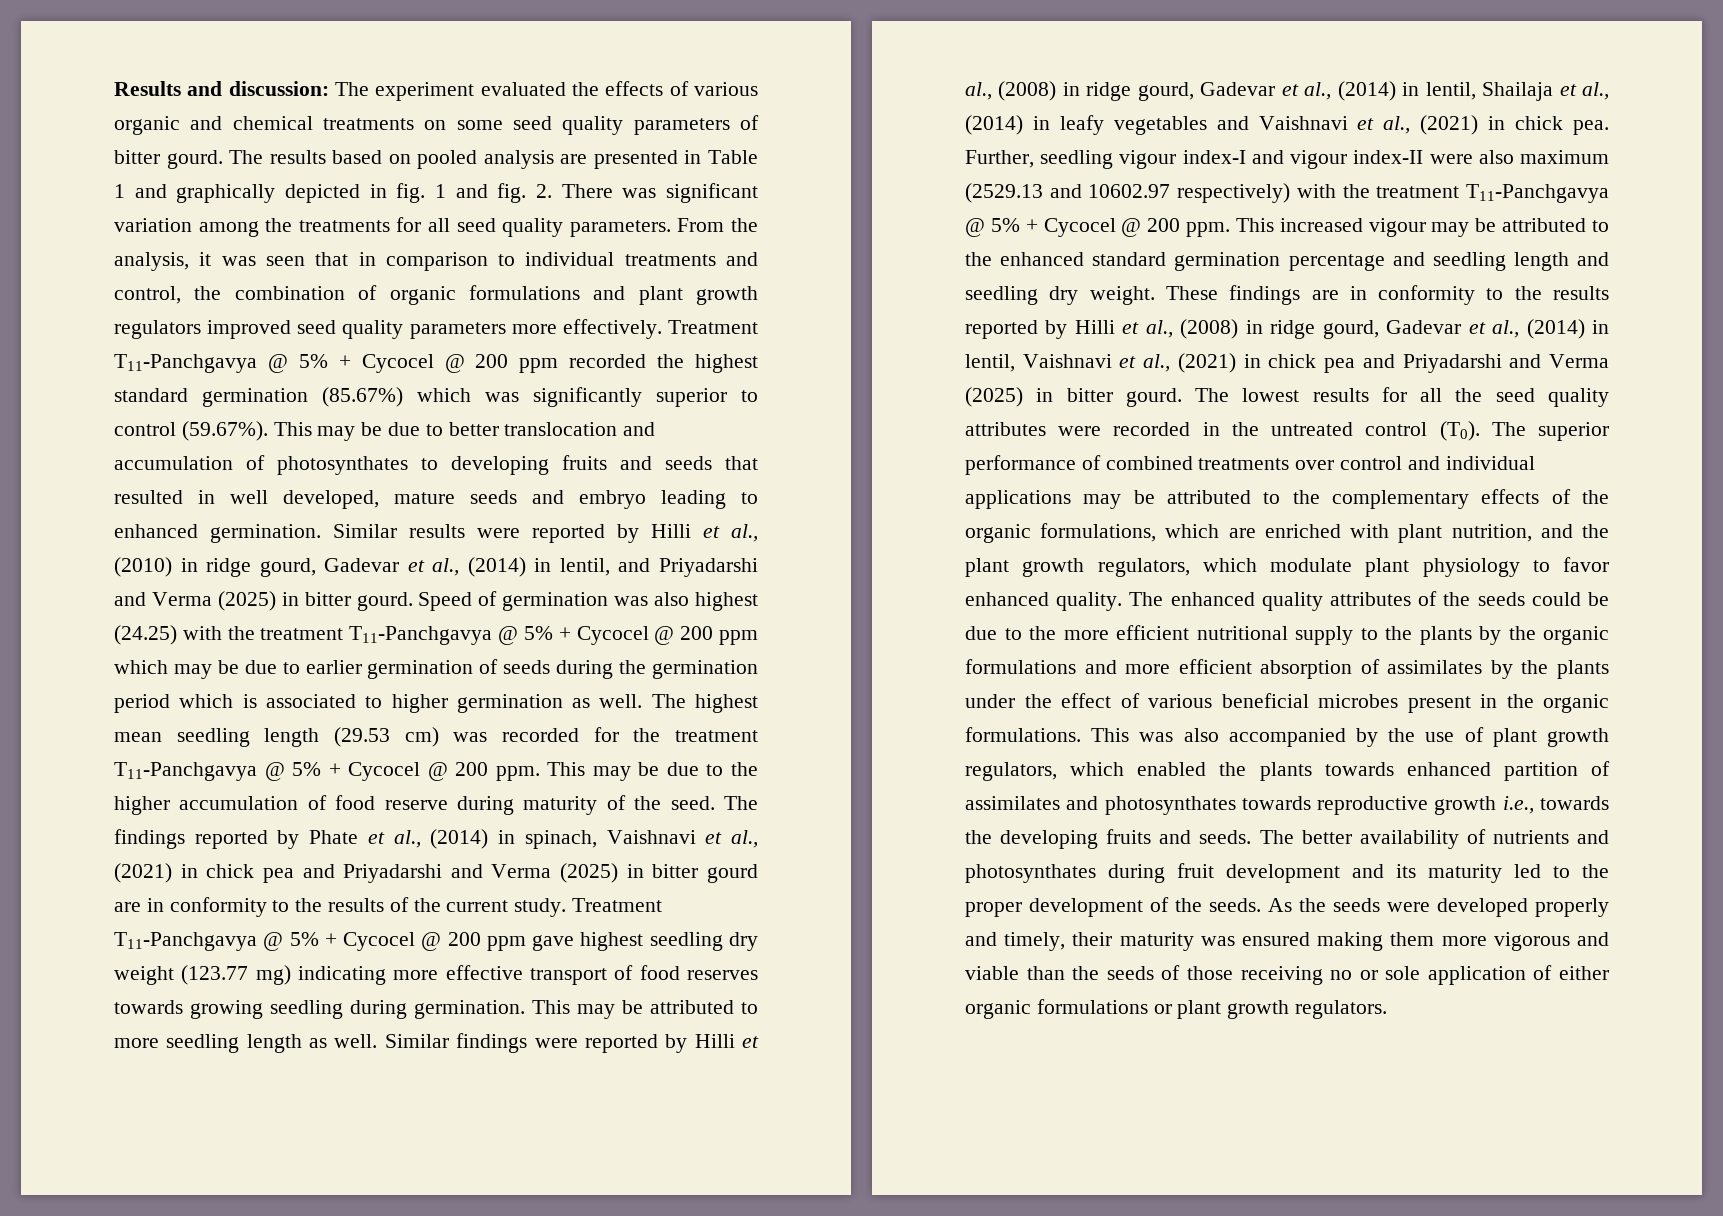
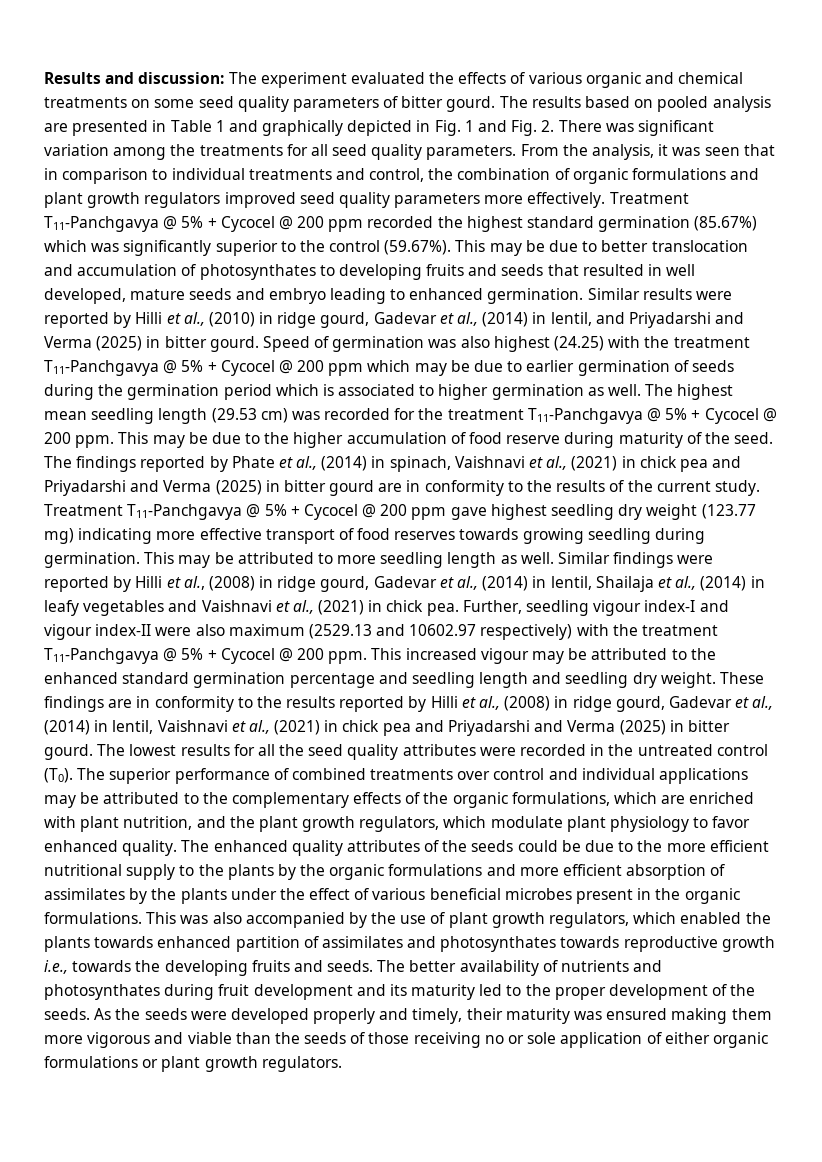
[396,183,527,203] fig. 1 and fig. -> [434,120,538,136] Fig. 1 and Fig.
(758, 396) none -> [299,240,325,252] the

